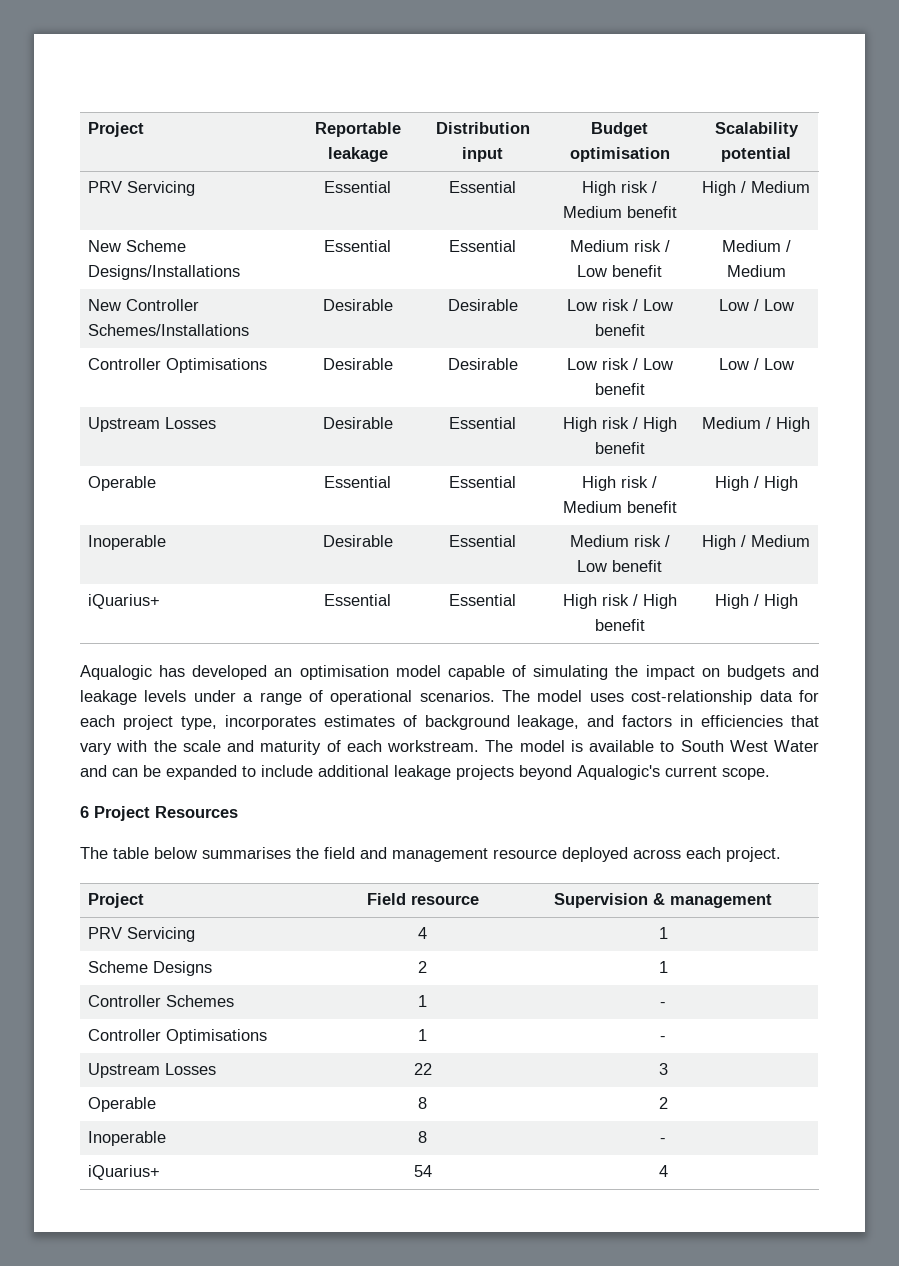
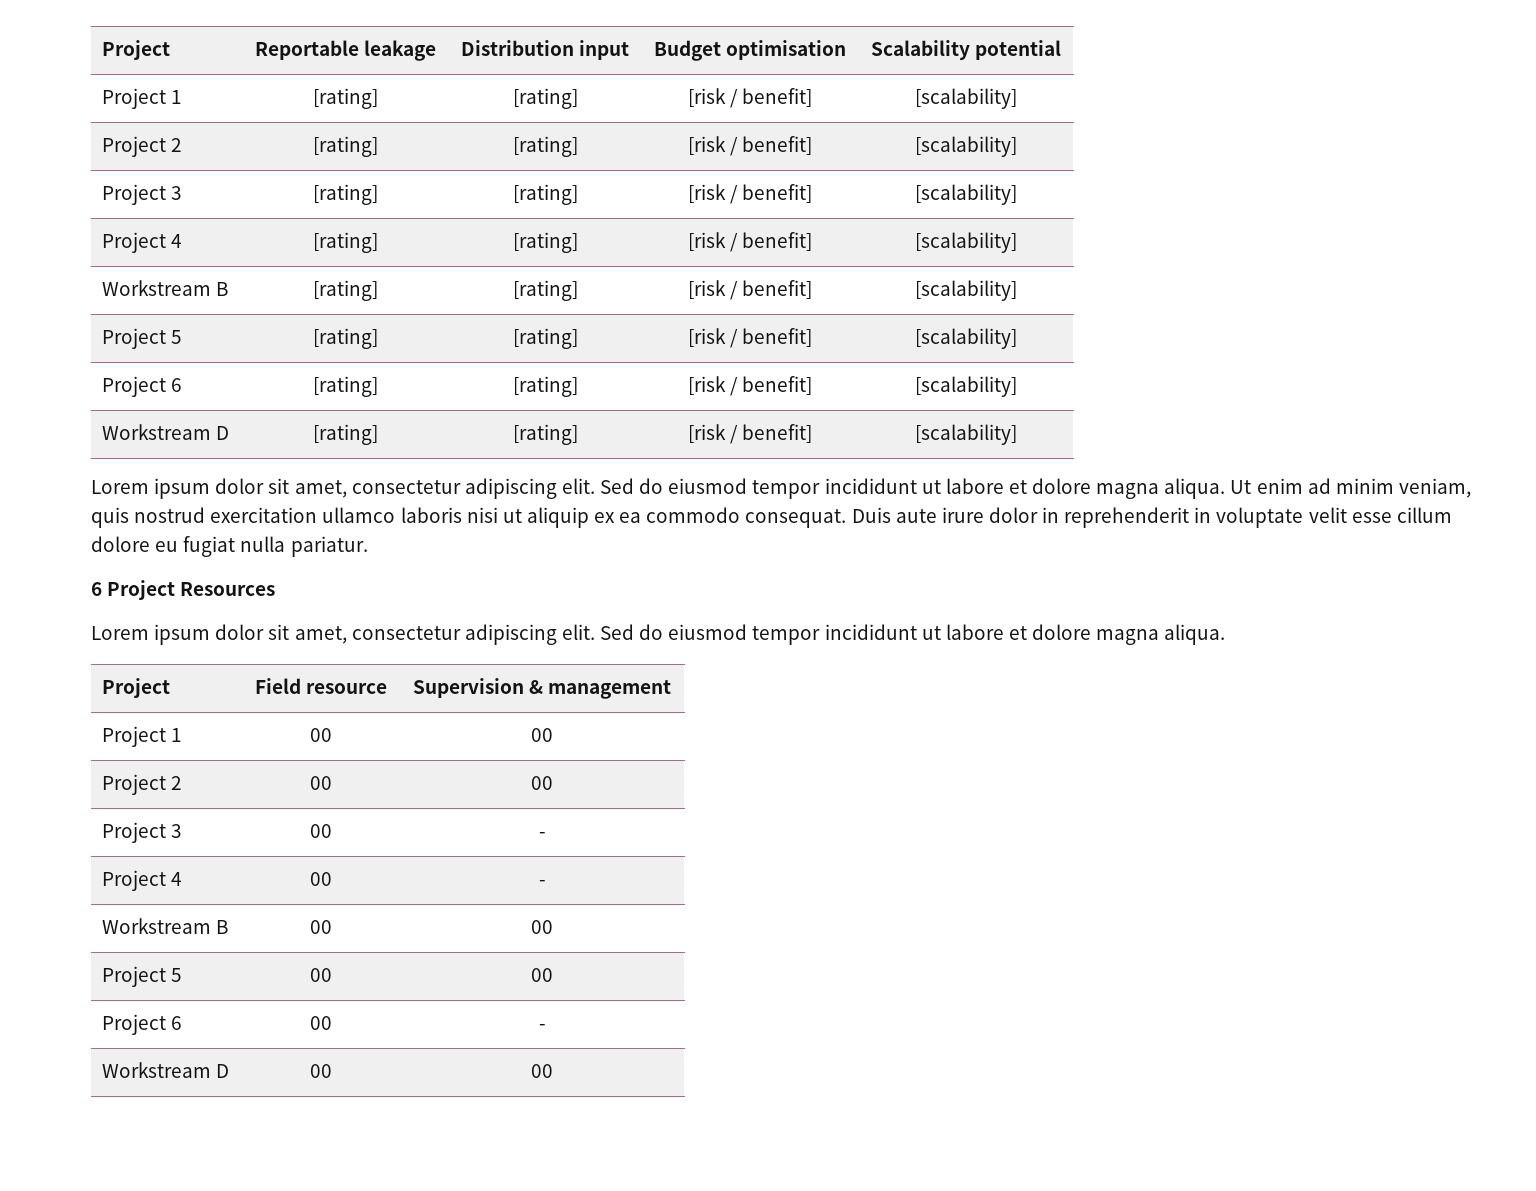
[87,181,195,196] [324,181,391,193] [449,181,516,193] [582,181,657,196] [562,206,677,218] [702,181,810,196] [87,240,186,252] [87,265,240,280] [324,240,391,252] [449,240,516,252] [569,240,670,252] [577,265,662,277] [721,240,791,252] [726,265,786,277] [87,299,199,311] [87,324,249,336] [322,299,393,311] [447,299,518,311] [566,299,673,311] [594,324,645,336] [718,299,794,311] [87,358,267,373] [322,358,393,370] [447,358,518,370] [566,358,673,370] [594,383,645,395] [718,358,794,370] [87,417,216,432] [322,417,393,429] [449,417,516,429] [562,417,677,432] [594,442,645,454] [702,417,810,432] [87,476,156,491] [324,476,391,488] [449,476,516,488] [582,476,657,491] [562,501,677,513] [714,476,798,491] [87,535,166,550] [322,535,393,547] [449,535,516,547] [569,535,670,547] [577,560,662,572] [702,535,810,550] [87,594,160,609] [324,594,391,606] [449,594,516,606] [562,594,677,609] [594,619,645,631] [714,594,798,609] [80,665,820,680] [80,690,819,705] [80,715,819,730] [80,740,819,755] [80,765,770,780] [80,806,238,821] [80,847,781,862] PRV Servicing | Essential | Essential | High risk / Medium benefit | High / Medium // New Scheme Designs/Installations | Essential | Essential | Medium risk / Low benefit | Medium / Medium // New Controller Schemes/Installations | Desirable | Desirable | Low risk / Low benefit | Low / Low // Controller Optimisations | Desirable | Desirable | Low risk / Low benefit | Low / Low // Upstream Losses | Desirable | Essential | High risk / High benefit | Medium / High // Operable | Essential | Essential | High risk / Medium benefit | High / High // Inoperable | Desirable | Essential | Medium risk / Low benefit | High / Medium // iQuarius+ | Essential | Essential | High risk / High benefit | High / High // Aqualogic has developed an optimisation model capable of simulating the impact on budgets and leakage levels under a range of operational scenarios. The model uses cost-relationship data for each project type, incorporates estimates of background leakage, and factors in efficiencies that vary with the scale and maturity of each workstream. The model is available to South West Water and can be expanded to include additional leakage projects beyond Aqualogic's current scope. // 6 Project Resources // The table below summarises the field and management resource deployed across each project. -> [102,88,183,109] [313,88,378,109] [512,88,578,109] [687,88,813,108] [915,88,1017,109] [102,136,183,157] [313,136,378,157] [512,136,578,157] [687,136,813,156] [915,136,1017,157] [102,184,183,205] [313,184,378,205] [512,184,578,205] [687,184,813,204] [915,184,1017,205] [102,232,183,253] [313,232,378,253] [512,232,578,253] [687,232,813,252] [915,232,1017,253] [102,280,229,296] [313,280,378,301] [512,280,578,301] [687,280,813,300] [915,280,1017,301] [102,328,183,349] [313,328,378,349] [512,328,578,349] [687,328,813,348] [915,328,1017,349] [102,376,183,397] [313,376,378,397] [512,376,578,397] [687,376,813,396] [915,376,1017,397] [102,424,230,440] [313,424,378,445] [512,424,578,445] [687,424,813,444] [915,424,1017,445] [91,478,1471,499] [91,507,1452,528] [91,536,368,557] [91,580,276,600] [91,624,1226,645] Project 1 | [rating] | [rating] | [risk / benefit] | [scalability] // Project 2 | [rating] | [rating] | [risk / benefit] | [scalability] // Project 3 | [rating] | [rating] | [risk / benefit] | [scalability] // Project 4 | [rating] | [rating] | [risk / benefit] | [scalability] // Workstream B | [rating] | [rating] | [risk / benefit] | [scalability] // Project 5 | [rating] | [rating] | [risk / benefit] | [scalability] // Project 6 | [rating] | [rating] | [risk / benefit] | [scalability] // Workstream D | [rating] | [rating] | [risk / benefit] | [scalability] // Lorem ipsum dolor sit amet, consectetur adipiscing elit. Sed do eiusmod tempor incididunt ut labore et dolore magna aliqua. Ut enim ad minim veniam, quis nostrud exercitation ullamco laboris nisi ut aliquip ex ea commodo consequat. Duis aute irure dolor in reprehenderit in voluptate velit esse cillum dolore eu fugiat nulla pariatur. // 6 Project Resources // Lorem ipsum dolor sit amet, consectetur adipiscing elit. Sed do eiusmod tempor incididunt ut labore et dolore magna aliqua.
[87,927,195,942] [418,927,427,939] [658,927,668,939] [87,961,212,976] [418,961,427,973] [658,961,668,973] [87,995,234,1007] [418,995,427,1007] [660,1002,666,1007] [87,1029,267,1044] [418,1029,427,1041] [660,1036,666,1041] [87,1063,216,1078] [413,1063,432,1075] [658,1063,668,1075] [87,1097,156,1112] [418,1097,427,1109] [658,1097,668,1109] [87,1131,166,1146] [418,1131,427,1143] [660,1138,666,1143] [87,1165,160,1180] [413,1165,432,1177] [658,1165,668,1177] PRV Servicing | 4 | 1 // Scheme Designs | 2 | 1 // Controller Schemes | 1 | - // Controller Optimisations | 1 | - // Upstream Losses | 22 | 3 // Operable | 8 | 2 // Inoperable | 8 | - // iQuarius+ | 54 | 4 -> [102,726,183,747] [310,728,332,742] [531,728,553,742] [102,774,183,795] [310,776,332,790] [531,776,553,790] [102,822,183,843] [310,824,332,838] [538,832,546,838] [102,870,183,891] [310,872,332,886] [538,880,546,886] [102,918,229,934] [310,920,332,934] [531,920,553,934] [102,966,183,987] [310,968,332,982] [531,968,553,982] [102,1014,183,1035] [310,1016,332,1030] [538,1024,546,1030] [102,1062,230,1078] [310,1064,332,1078] [531,1064,553,1078] Project 1 | 00 | 00 // Project 2 | 00 | 00 // Project 3 | 00 | - // Project 4 | 00 | - // Workstream B | 00 | 00 // Project 5 | 00 | 00 // Project 6 | 00 | - // Workstream D | 00 | 00

